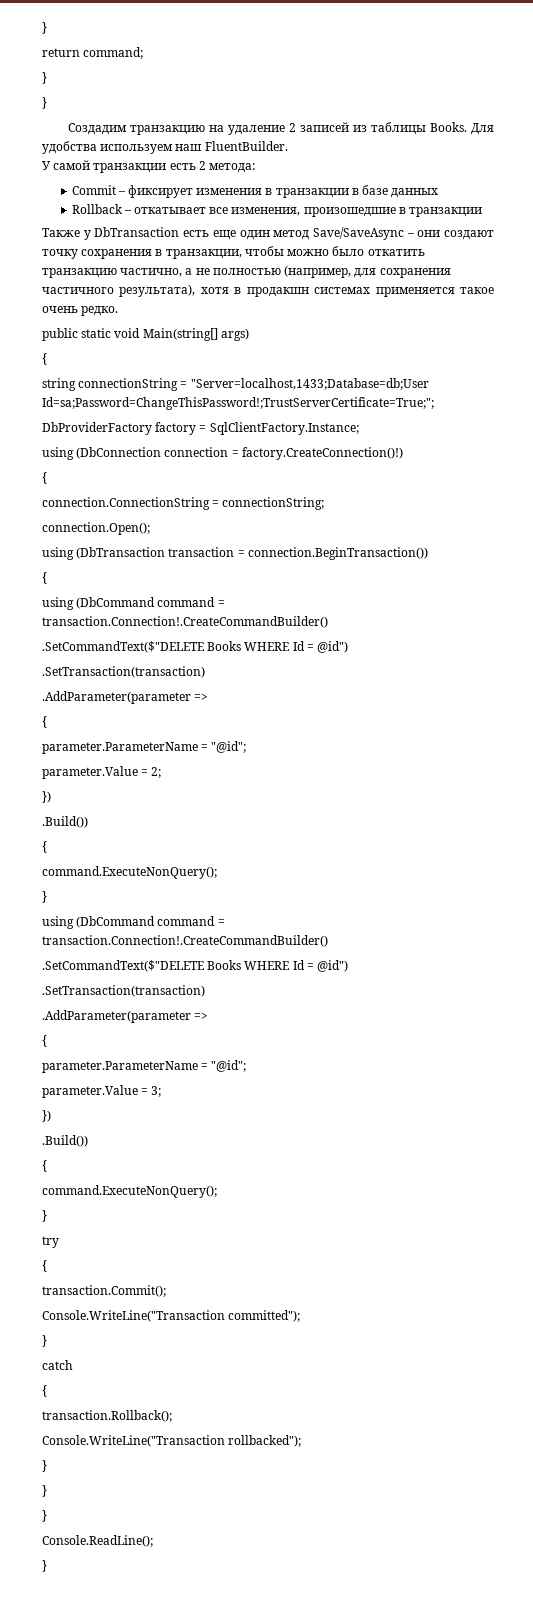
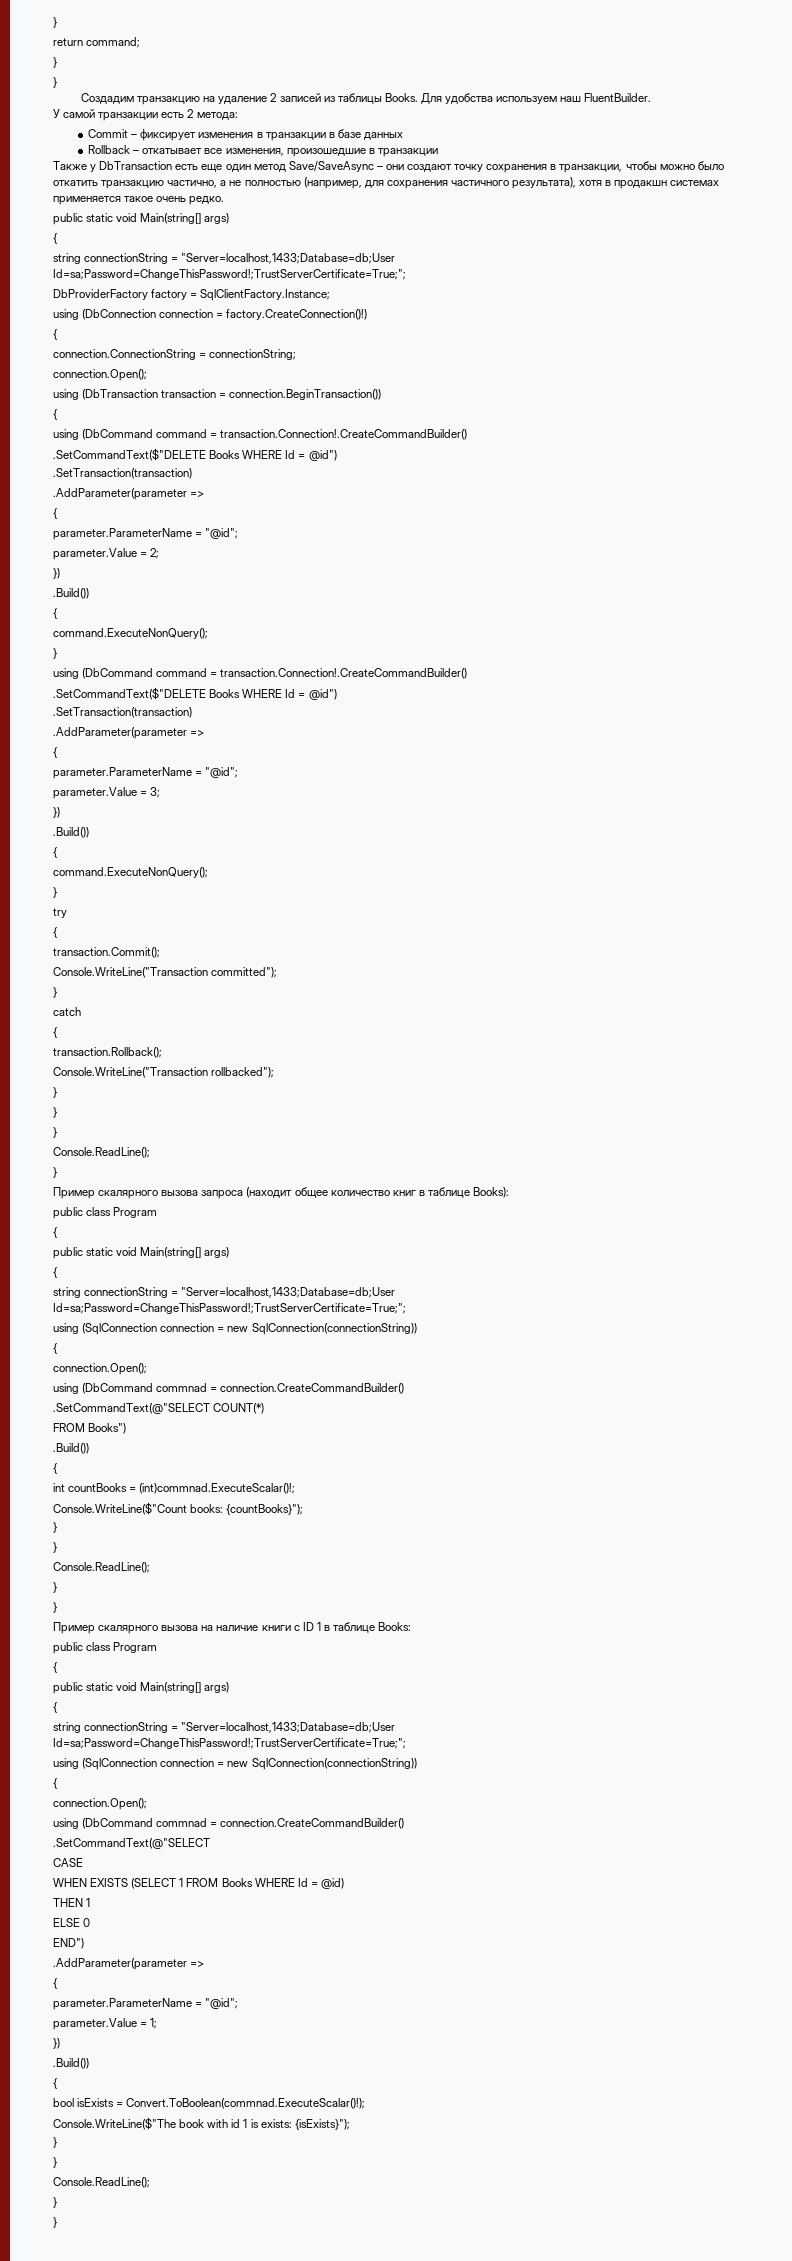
(47, 1566) none -> [53,1187,510,1199] [53,1207,158,1219] [53,1227,57,1238] [53,1247,230,1259] [53,1267,57,1278] [53,1287,396,1298] [53,1303,406,1314] [53,1323,417,1335] [53,1343,57,1354] [53,1363,147,1375] [53,1383,405,1394] [53,1403,265,1414] [53,1423,127,1434] [53,1443,89,1454] [53,1463,57,1474] [53,1483,296,1494] [53,1502,304,1515] [53,1522,57,1533] [53,1542,57,1553] [53,1562,150,1573] [53,1582,57,1593] [53,1602,57,1613] [53,1622,412,1634] [53,1642,158,1654] [53,1662,57,1673] [53,1682,230,1694] [53,1702,57,1713] [53,1722,396,1733] [53,1738,406,1749] [53,1758,417,1770] [53,1778,57,1789] [53,1798,147,1810] [53,1818,405,1829] [53,1838,210,1849] [53,1858,83,1867] [53,1878,344,1889] [53,1898,91,1907] [53,1918,91,1927] [53,1938,84,1949] [53,1958,205,1970] [53,1978,57,1989] [53,1998,239,2010] [53,2018,158,2030] [53,2038,60,2049] [53,2058,89,2069] [53,2078,57,2089] [53,2098,366,2109] [53,2117,350,2130] [53,2137,57,2148] [53,2157,57,2168] [53,2177,150,2188] [53,2197,57,2208] [53,2217,57,2228] // Пример скалярного вызова запроса (находит общее количество книг в таблице Books): // public class Program // { // public static void Main(string[] args) // { // string connectionString = "Server=localhost,1433;Database=db;User Id=sa;Password=ChangeThisPassword!;TrustServerCertificate=True;"; // using (SqlConnection connection = new SqlConnection(connectionString)) // { // connection.Open(); // using (DbCommand commnad = connection.CreateCommandBuilder() // .SetCommandText(@"SELECT COUNT(*) // FROM Books") // .Build()) // { // int countBooks = (int)commnad.ExecuteScalar()!; // Console.WriteLine($"Count books: {countBooks}"); // } // } // Console.ReadLine(); // } // } // Пример скалярного вызова на наличие книги с ID 1 в таблице Books: // public class Program // { // public static void Main(string[] args) // { // string connectionString = "Server=localhost,1433;Database=db;User Id=sa;Password=ChangeThisPassword!;TrustServerCertificate=True;"; // using (SqlConnection connection = new SqlConnection(connectionString)) // { // connection.Open(); // using (DbCommand commnad = connection.CreateCommandBuilder() // .SetCommandText(@"SELECT // CASE // WHEN EXISTS (SELECT 1 FROM Books WHERE Id = @id) // THEN 1 // ELSE 0 // END") // .AddParameter(parameter => // { // parameter.ParameterName = "@id"; // parameter.Value = 1; // }) // .Build()) // { // bool isExists = Convert.ToBoolean(commnad.ExecuteScalar()!); // Console.WriteLine($"The book with id 1 is exists: {isExists}"); // } // } // Console.ReadLine(); // } // }

